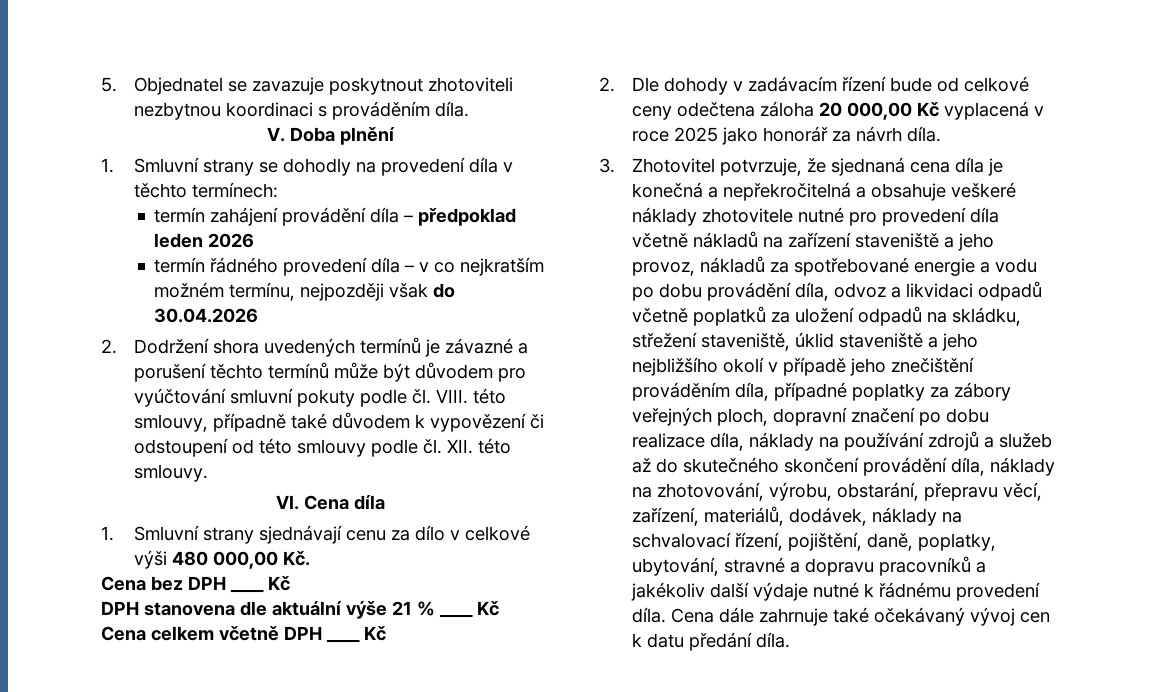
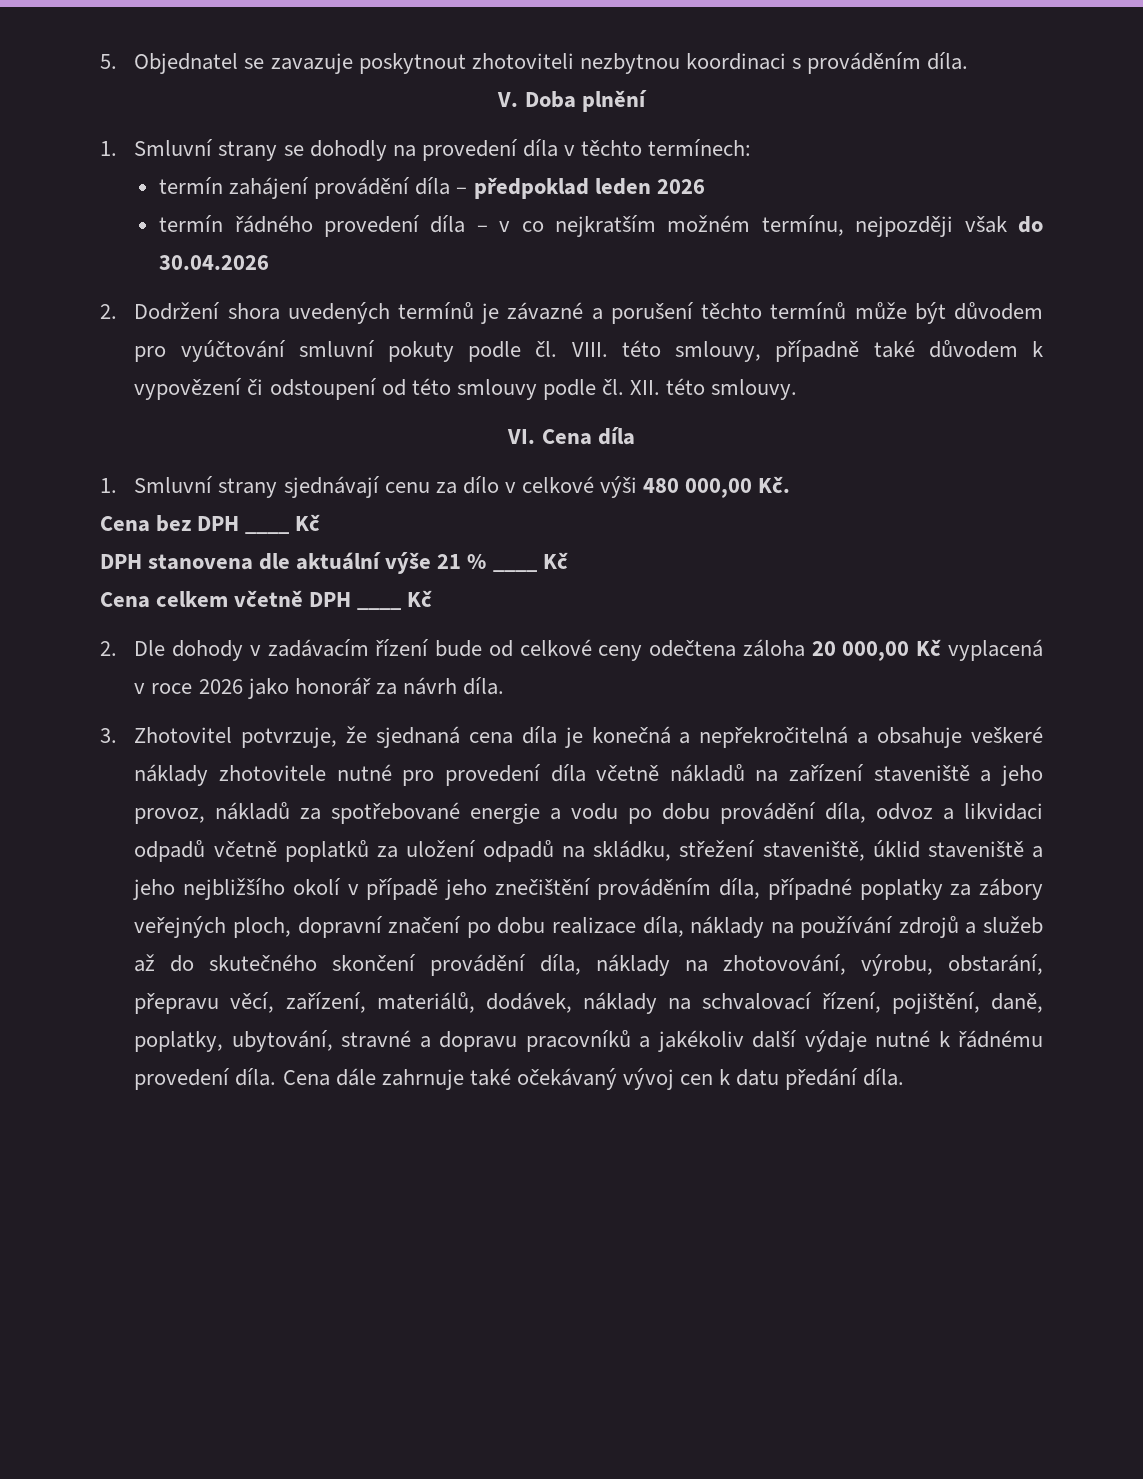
[673,127,718,142] 2025 -> [198,679,243,694] 2026

